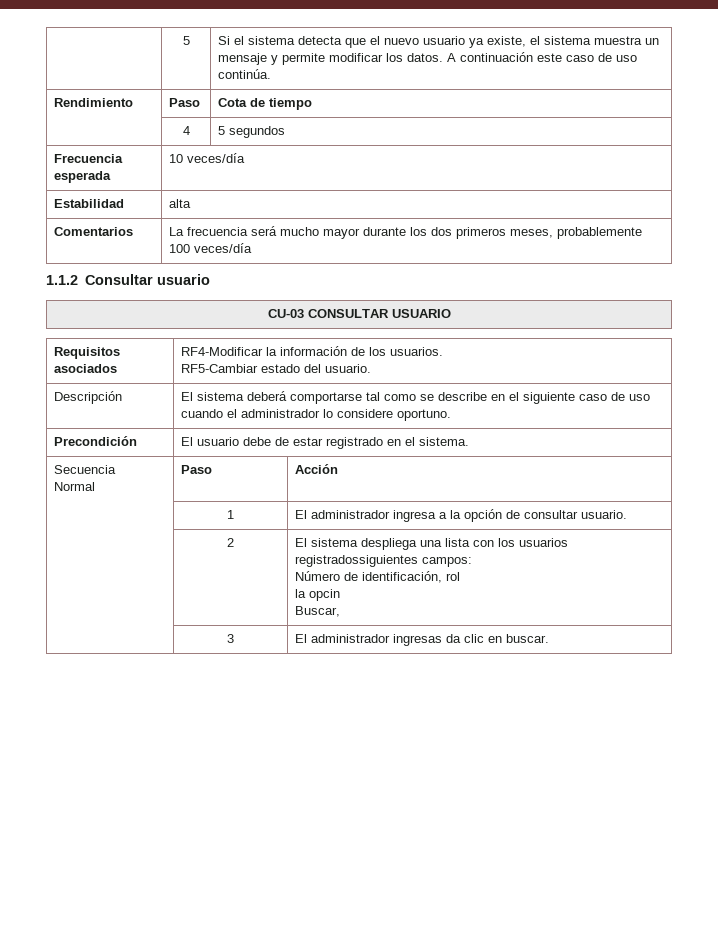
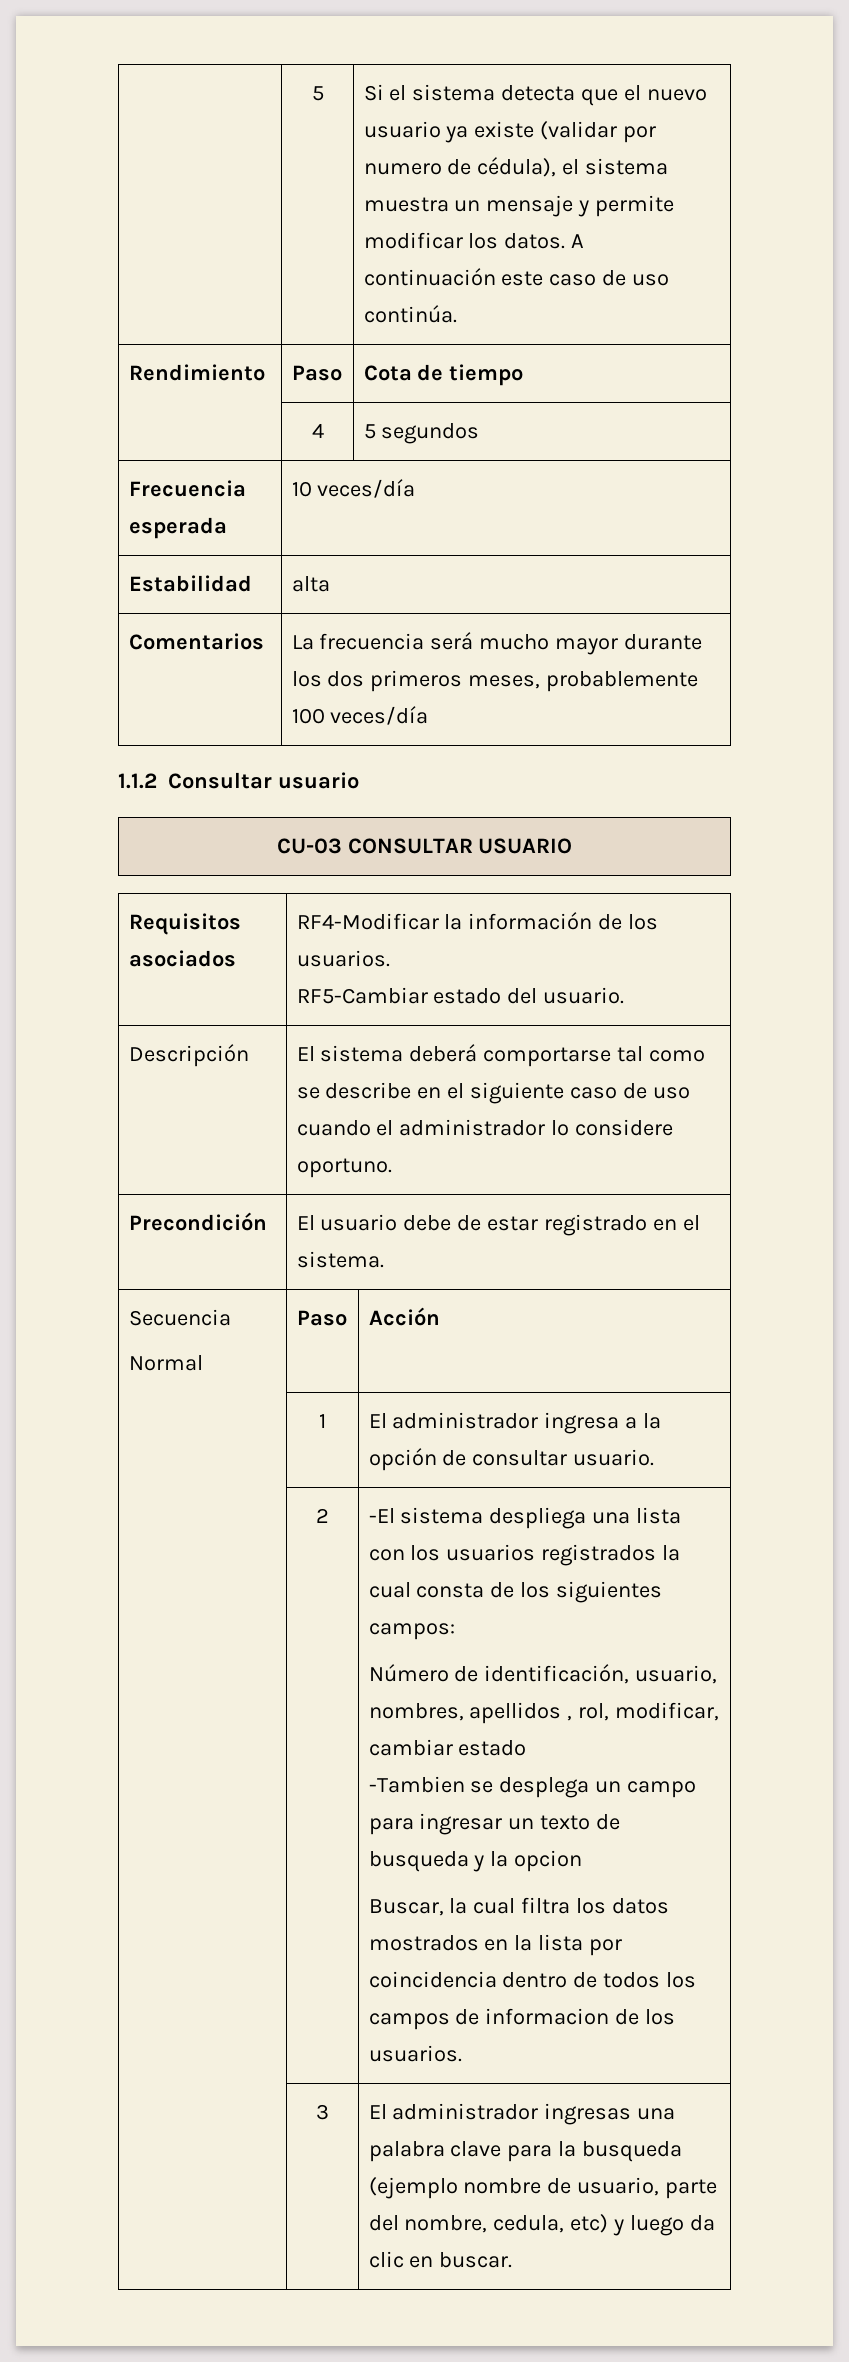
[487,36,527,47] existe, -> [474,121,657,143] [363,157,557,177] existe (validar por numero de cédula),
[295,538,308,547] El -> [368,1508,395,1523] -El
[295,555,473,567] [295,571,461,583] [295,589,341,601] [295,606,341,617] [227,634,234,643] [295,634,443,646] registradossiguientes campos: // Número de identificación, rol // la opcin // Buscar, // | 3 | El administrador ingresas -> [541,1544,681,1566] [368,1581,663,1603] [368,1623,455,1640] [368,1664,718,1684] [368,1702,720,1724] [368,1739,527,1756] [368,1776,697,1798] [368,1813,621,1835] [368,1850,583,1872] [368,1897,670,1916] [368,1934,623,1956] [368,1971,697,1988] [368,2008,676,2030] [368,2045,462,2062] [316,2104,329,2120] [368,2103,676,2125] [368,2141,683,2162] [368,2177,718,2199] [368,2214,685,2236] registrados la cual consta de los siguientes campos: // Número de identificación, usuario, nombres, apellidos , rol, modificar, cambiar estado // -Tambien se desplega un campo para ingresar un texto de busqueda y la opcion // Buscar, la cual filtra los datos mostrados en la lista por coincidencia dentro de todos los campos de informacion de los usuarios. // | 3 | El administrador ingresas una palabra clave para la busqueda (ejemplo nombre de usuario, parte del nombre, cedula, etc) y luego

